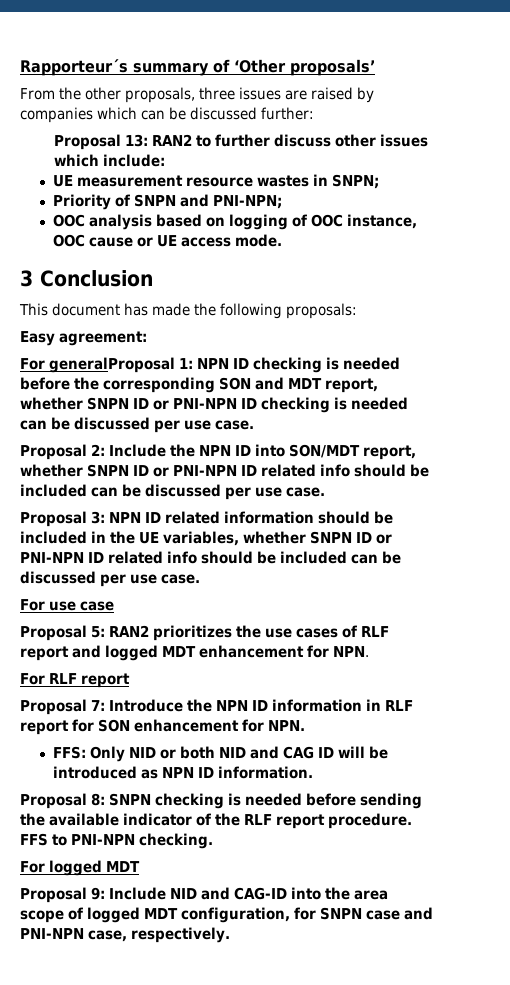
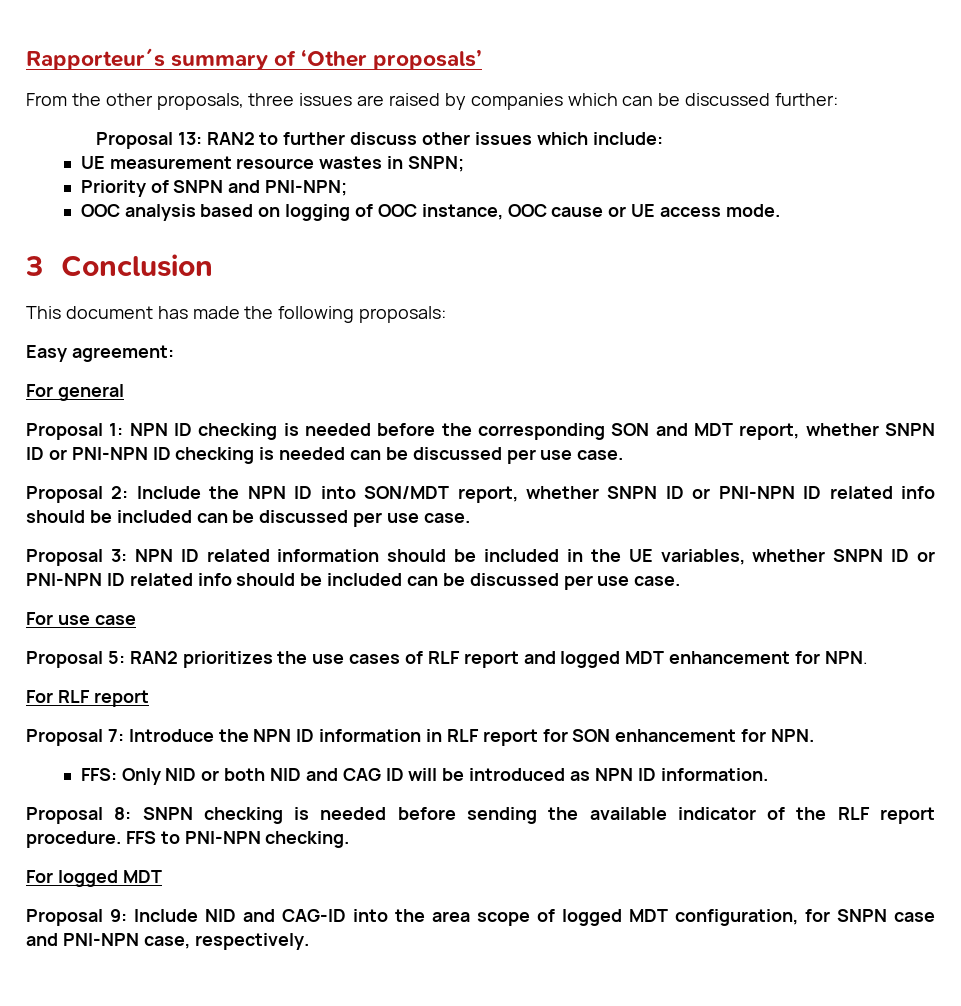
[49,357,175,373] generalProposal -> [57,384,124,401] [26,423,103,440] general // Proposal

